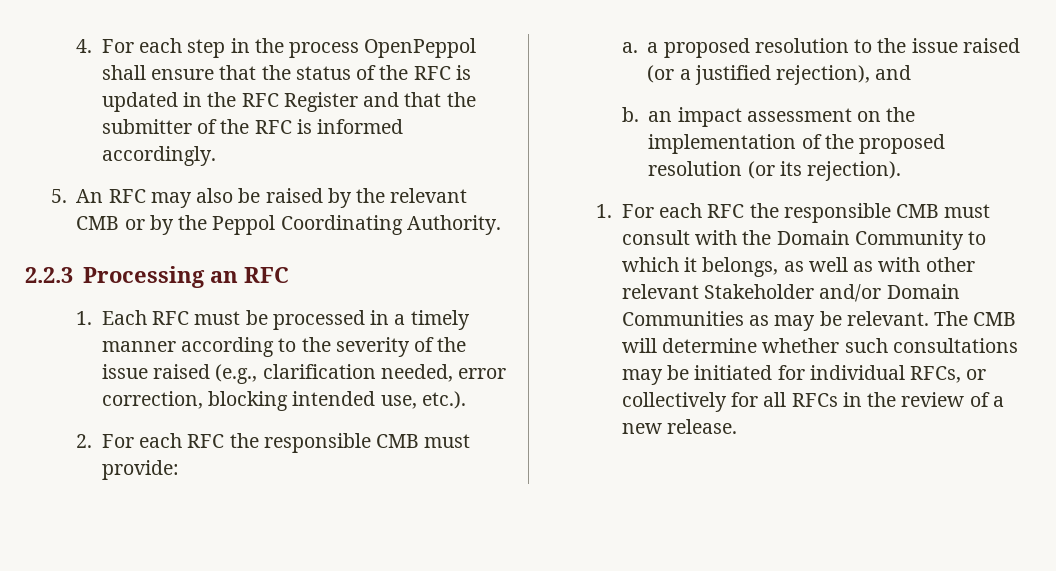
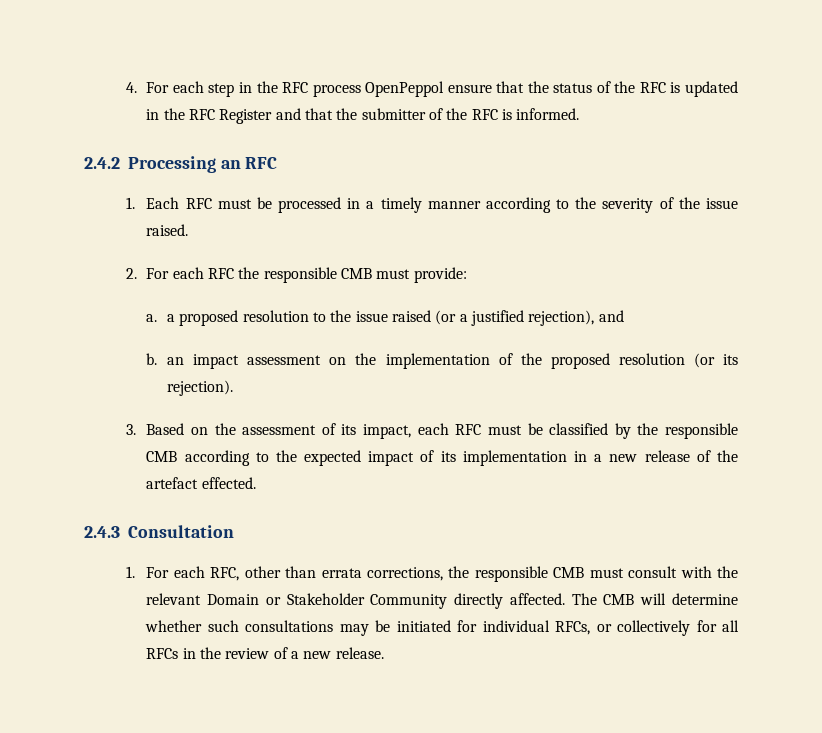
(284, 45) none -> [282,82,309,93] RFC
[101,65,146,80] shall -> (445, 89) none
[317,119,404,134] [101,146,216,166] [50,188,468,208] [76,215,501,235] [25,267,73,283] informed accordingly. // 5. An RFC may also be raised by the relevant CMB or by the Peppol Coordinating Authority. // 2.2.3 -> [516,108,580,120] [84,157,120,169] informed. // 2.4.2
[153,364,507,384] [101,391,466,411] raised (e.g., clarification needed, error correction, blocking intended use, etc.). -> [146,224,189,236] raised.
[596,203,745,218] 1. For each RFC -> [125,423,739,439] [146,450,738,466] [146,477,256,489] [84,525,234,538] [125,566,443,581] 3. Based on the assessment of its impact, each RFC must be classified by the responsible CMB according to the expected impact of its implementation in a new release of the artefact effected. // 2.4.3 Consultation // 1. For each RFC, other than errata corrections,
[776,230,987,250] [621,257,975,277] [621,284,960,302] [621,311,929,331] Domain Community to which it belongs, as well as with other relevant Stakeholder and/or Domain Communities as may be relevant. -> [146,593,565,609] relevant Domain or Stakeholder Community directly affected.

